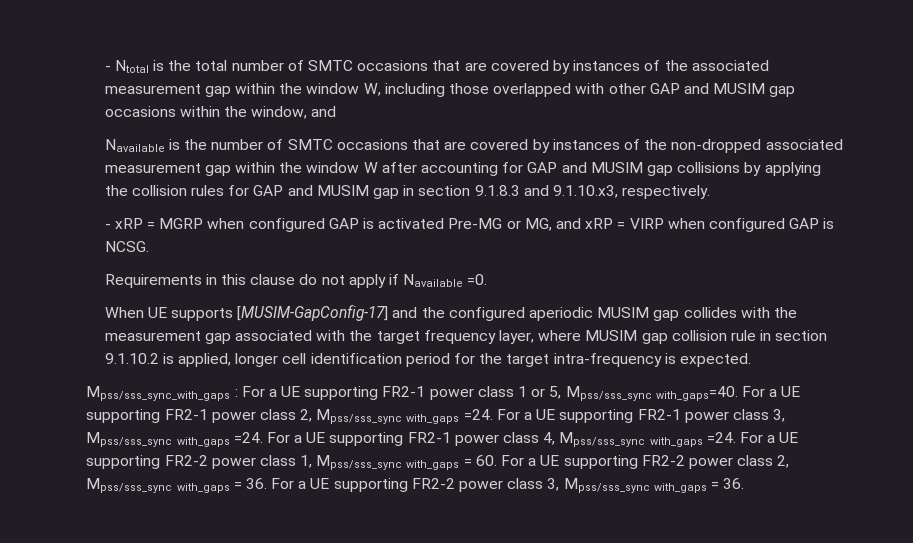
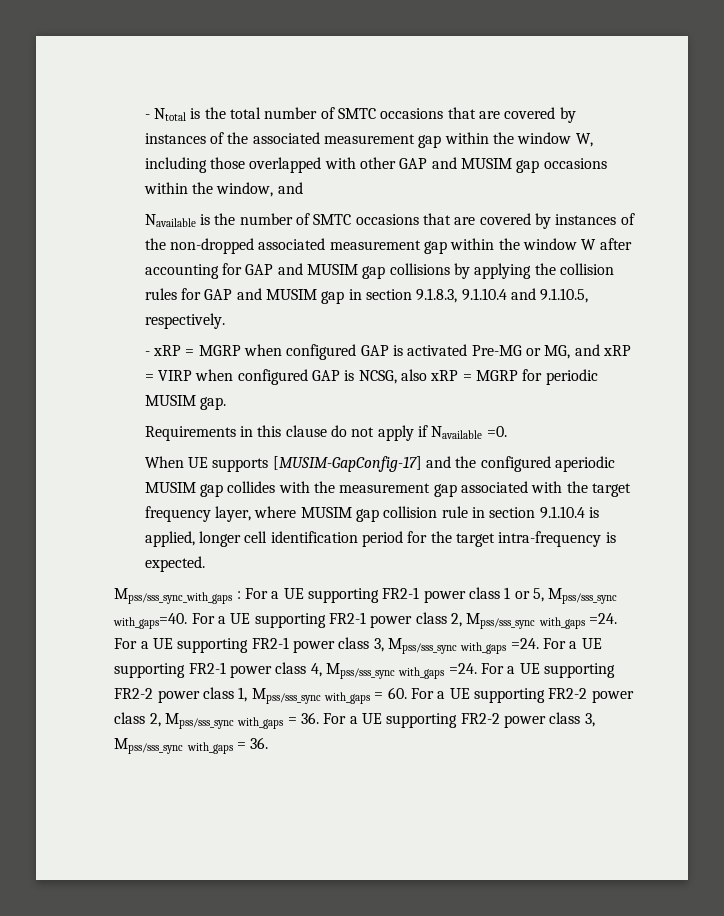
[474,185,618,198] 9.1.8.3 and 9.1.10.x3, -> [416,288,589,303] 9.1.8.3, 9.1.10.4 and 9.1.10.5,
[104,241,149,252] NCSG. -> [358,369,598,385] [144,395,227,410] NCSG, also xRP = MGRP for periodic MUSIM gap.
[104,353,159,364] 9.1.10.2 -> [539,506,585,519] 9.1.10.4

